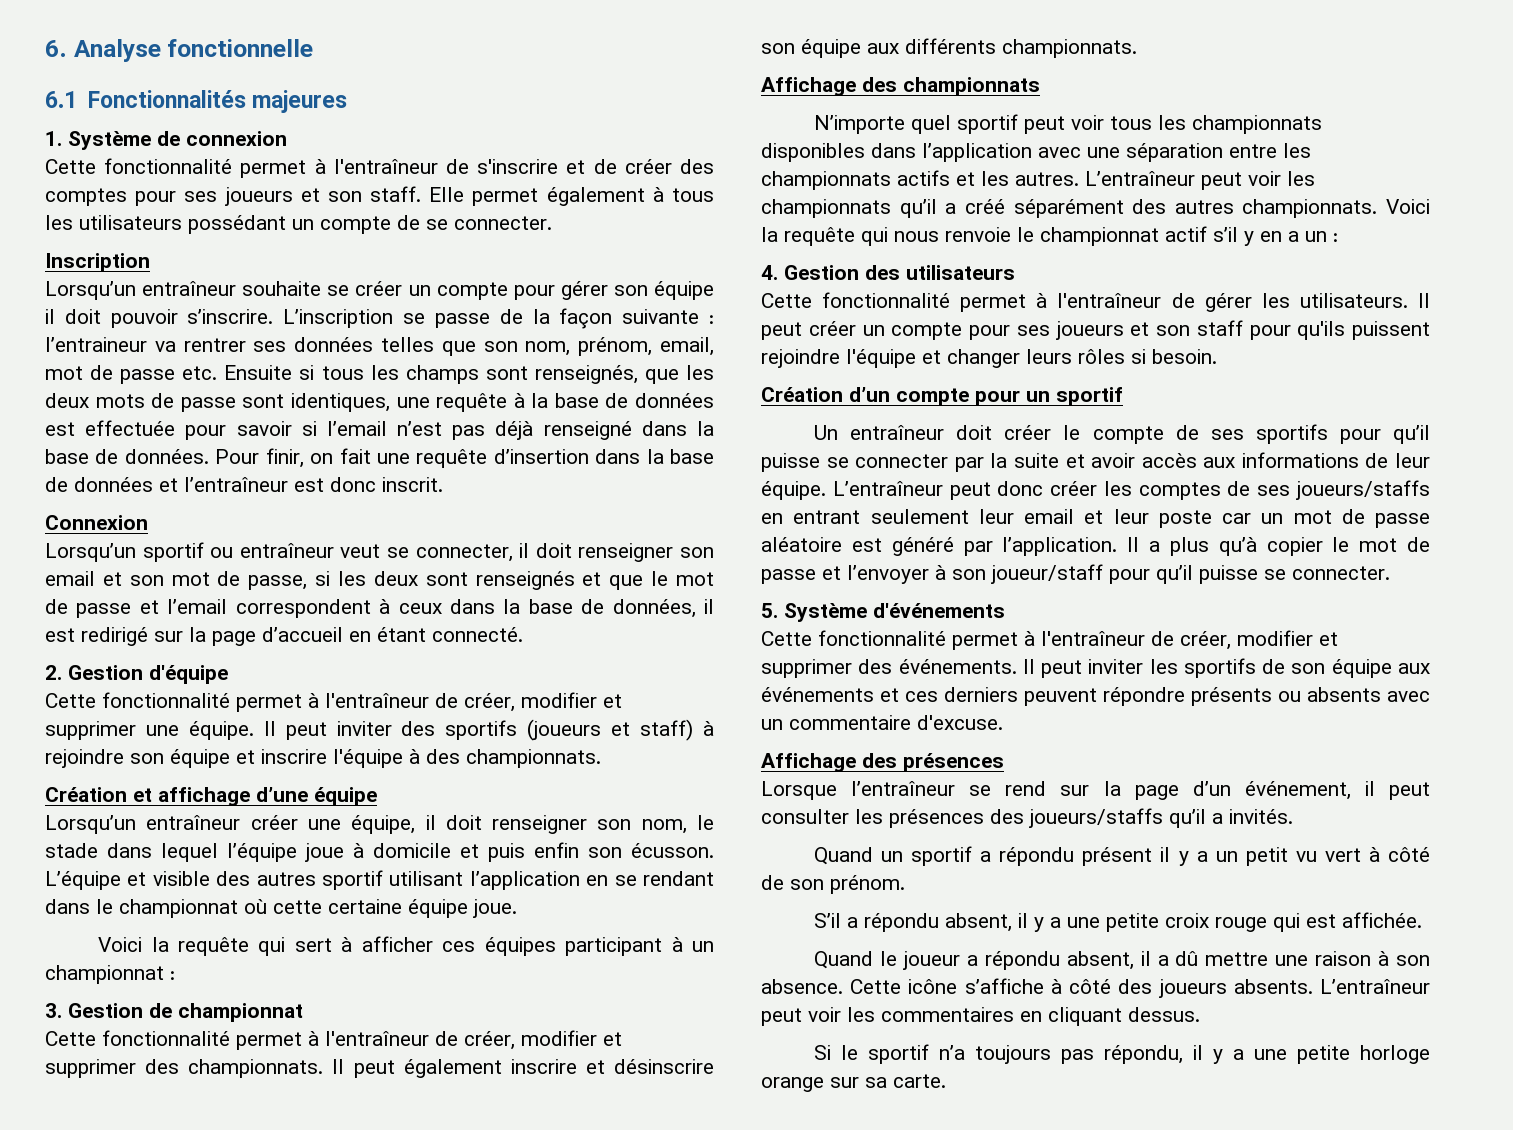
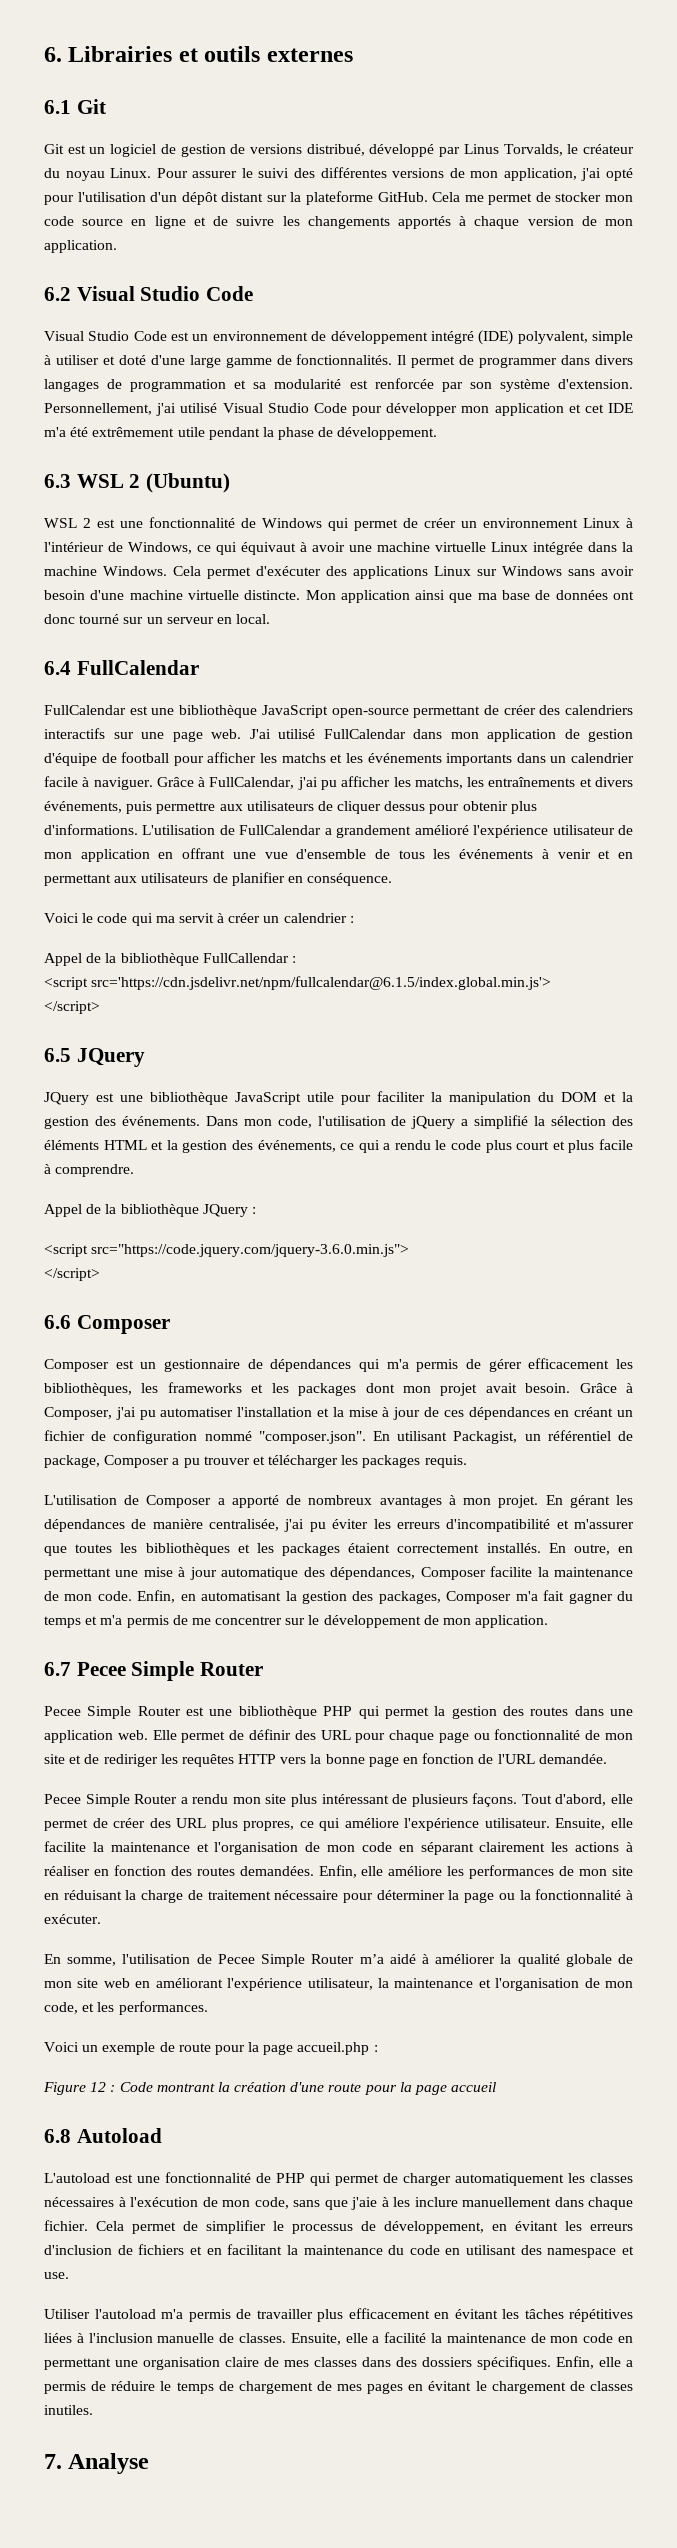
[73,39,314,62] [45,90,347,113] [45,131,287,150] [45,158,715,178] [45,186,714,206] [45,215,552,234] [45,253,150,272] [45,281,715,300] [45,308,715,329] [45,337,714,356] [45,365,714,384] [45,393,714,412] [45,420,714,440] [45,448,714,468] [45,477,443,492] [45,515,148,530] [45,542,715,562] [45,571,714,590] [45,599,714,618] [45,627,523,646] [45,665,228,684] [45,692,622,712] [45,719,714,741] [45,749,601,768] [45,787,377,806] [45,815,714,834] [45,842,714,862] [45,870,714,890] [45,899,517,918] [98,936,714,956] [45,965,175,984] [45,1003,303,1022] [45,1030,622,1050] [45,1059,714,1078] [761,38,1137,58] [761,77,1040,96] [814,114,1323,134] [761,143,1311,162] [761,170,1315,190] [761,199,1430,218] [761,226,1338,246] [761,265,1015,280] [761,292,1430,312] [761,320,1430,340] [761,349,1217,368] [761,387,1123,406] [814,424,1430,444] [761,452,1430,472] [761,480,1430,500] [761,509,1430,528] [761,537,1430,556] [761,564,1390,584] [761,603,1005,622] [761,630,1338,650] [761,658,1430,678] [761,687,1430,706] [761,715,1003,730] [761,753,1004,772] [761,781,1430,800] [761,808,1293,828] [814,846,1430,866] [761,875,905,894] [814,912,1423,932] [814,951,1430,970] [761,978,1430,998] [761,1007,1200,1026] [814,1044,1430,1064] [761,1074,946,1092] Analyse fonctionnelle // 6.1 Fonctionnalités majeures // 1. Système de connexion // Cette fonctionnalité permet à l'entraîneur de s'inscrire et de créer des comptes pour ses joueurs et son staff. Elle permet également à tous les utilisateurs possédant un compte de se connecter. // Inscription // Lorsqu’un entraîneur souhaite se créer un compte pour gérer son équipe il doit pouvoir s’inscrire. L’inscription se passe de la façon suivante : l’entraineur va rentrer ses données telles que son nom, prénom, email, mot de passe etc. Ensuite si tous les champs sont renseignés, que les deux mots de passe sont identiques, une requête à la base de données est effectuée pour savoir si l’email n’est pas déjà renseigné dans la base de données. Pour finir, on fait une requête d’insertion dans la base de données et l’entraîneur est donc inscrit. // Connexion // Lorsqu’un sportif ou entraîneur veut se connecter, il doit renseigner son email et son mot de passe, si les deux sont renseignés et que le mot de passe et l’email correspondent à ceux dans la base de données, il est redirigé sur la page d’accueil en étant connecté. // 2. Gestion d'équipe // Cette fonctionnalité permet à l'entraîneur de créer, modifier et supprimer une équipe. Il peut inviter des sportifs (joueurs et staff) à rejoindre son équipe et inscrire l'équipe à des championnats. // Création et affichage d’une équipe // Lorsqu’un entraîneur créer une équipe, il doit renseigner son nom, le stade dans lequel l’équipe joue à domicile et puis enfin son écusson. L’équipe et visible des autres sportif utilisant l’application en se rendant dans le championnat où cette certaine équipe joue. // Voici la requête qui sert à afficher ces équipes participant à un championnat : // 3. Gestion de championnat // Cette fonctionnalité permet à l'entraîneur de créer, modifier et supprimer des championnats. Il peut également inscrire et désinscrire son équipe aux différents championnats. // Affichage des championnats // N’importe quel sportif peut voir tous les championnats disponibles dans l’application avec une séparation entre les championnats actifs et les autres. L’entraîneur peut voir les championnats qu’il a créé séparément des autres championnats. Voici la requête qui nous renvoie le championnat actif s’il y en a un : // 4. Gestion des utilisateurs // Cette fonctionnalité permet à l'entraîneur de gérer les utilisateurs. Il peut créer un compte pour ses joueurs et son staff pour qu'ils puissent rejoindre l'équipe et changer leurs rôles si besoin. // Création d’un compte pour un sportif // Un entraîneur doit créer le compte de ses sportifs pour qu’il puisse se connecter par la suite et avoir accès aux informations de leur équipe. L’entraîneur peut donc créer les comptes de ses joueurs/staffs en entrant seulement leur email et leur poste car un mot de passe aléatoire est généré par l’application. Il a plus qu’à copier le mot de passe et l’envoyer à son joueur/staff pour qu’il puisse se connecter. // 5. Système d'événements // Cette fonctionnalité permet à l'entraîneur de créer, modifier et supprimer des événements. Il peut inviter les sportifs de son équipe aux événements et ces derniers peuvent répondre présents ou absents avec un commentaire d'excuse. // Affichage des présences // Lorsque l’entraîneur se rend sur la page d’un événement, il peut consulter les présences des joueurs/staffs qu’il a invités. // Quand un sportif a répondu présent il y a un petit vu vert à côté de son prénom. // S’il a répondu absent, il y a une petite croix rouge qui est affichée. // Quand le joueur a répondu absent, il a dû mettre une raison à son absence. Cette icône s’affiche à côté des joueurs absents. L’entraîneur peut voir les commentaires en cliquant dessus. // Si le sportif n’a toujours pas répondu, il y a une petite horloge orange sur sa carte. -> [68,46,353,62] [44,99,106,114] [44,144,634,157] [44,167,633,181] [44,191,633,205] [44,216,633,229] [44,240,117,253] [44,286,254,301] [44,330,633,345] [44,354,633,368] [44,378,634,392] [44,403,633,416] [44,427,438,440] [44,473,231,493] [44,517,633,531] [44,542,633,555] [44,566,634,579] [44,590,635,603] [44,614,271,624] [44,660,199,675] [44,705,633,718] [44,728,633,742] [44,752,635,766] [44,776,633,790] [44,801,537,814] [44,824,634,838] [44,848,633,862] [44,872,393,886] [44,913,354,926] [44,953,296,966] [44,976,552,990] [44,1001,100,1014] [44,1048,145,1067] [44,1091,633,1105] [44,1115,633,1129] [44,1139,633,1153] [44,1164,135,1177] [44,1204,256,1217] [44,1244,410,1257] [44,1268,100,1281] [44,1315,170,1334] [44,1358,633,1372] [44,1382,633,1396] [44,1407,633,1420] [44,1430,633,1444] [44,1455,467,1468] [44,1495,633,1508] [44,1519,635,1532] [44,1543,633,1556] [44,1566,633,1580] [44,1590,633,1604] [44,1615,549,1628] [44,1661,264,1681] [44,1706,633,1719] [44,1729,633,1743] [44,1753,607,1767] [44,1793,633,1807] [44,1818,634,1831] [44,1841,633,1855] [44,1865,633,1879] [44,1889,633,1903] [44,1914,101,1924] [44,1954,633,1967] [44,1978,633,1991] [44,2001,208,2015] [44,2042,378,2055] [43,2082,497,2095] [44,2128,162,2143] [44,2172,633,2186] [44,2197,633,2210] [44,2220,633,2234] [44,2244,635,2258] [44,2272,69,2279] [44,2308,633,2322] [44,2332,633,2345] [44,2356,633,2370] [44,2381,633,2394] [44,2405,93,2415] [44,2453,150,2474] Librairies et outils externes // 6.1 Git // Git est un logiciel de gestion de versions distribué, développé par Linus Torvalds, le créateur du noyau Linux. Pour assurer le suivi des différentes versions de mon application, j'ai opté pour l'utilisation d'un dépôt distant sur la plateforme GitHub. Cela me permet de stocker mon code source en ligne et de suivre les changements apportés à chaque version de mon application. // 6.2 Visual Studio Code // Visual Studio Code est un environnement de développement intégré (IDE) polyvalent, simple à utiliser et doté d'une large gamme de fonctionnalités. Il permet de programmer dans divers langages de programmation et sa modularité est renforcée par son système d'extension. Personnellement, j'ai utilisé Visual Studio Code pour développer mon application et cet IDE m'a été extrêmement utile pendant la phase de développement. // 6.3 WSL 2 (Ubuntu) // WSL 2 est une fonctionnalité de Windows qui permet de créer un environnement Linux à l'intérieur de Windows, ce qui équivaut à avoir une machine virtuelle Linux intégrée dans la machine Windows. Cela permet d'exécuter des applications Linux sur Windows sans avoir besoin d'une machine virtuelle distincte. Mon application ainsi que ma base de données ont donc tourné sur un serveur en local. // 6.4 FullCalendar // FullCalendar est une bibliothèque JavaScript open-source permettant de créer des calendriers interactifs sur une page web. J'ai utilisé FullCalendar dans mon application de gestion d'équipe de football pour afficher les matchs et les événements importants dans un calendrier facile à naviguer. Grâce à FullCalendar, j'ai pu afficher les matchs, les entraînements et divers événements, puis permettre aux utilisateurs de cliquer dessus pour obtenir plus d'informations. L'utilisation de FullCalendar a grandement amélioré l'expérience utilisateur de mon application en offrant une vue d'ensemble de tous les événements à venir et en permettant aux utilisateurs de planifier en conséquence. // Voici le code qui ma servit à créer un calendrier : // Appel de la bibliothèque FullCallendar : // <script src='https://cdn.jsdelivr.net/npm/fullcalendar@6.1.5/index.global.min.js'> // </script> // 6.5 JQuery // JQuery est une bibliothèque JavaScript utile pour faciliter la manipulation du DOM et la gestion des événements. Dans mon code, l'utilisation de jQuery a simplifié la sélection des éléments HTML et la gestion des événements, ce qui a rendu le code plus court et plus facile à comprendre. // Appel de la bibliothèque JQuery : // <script src="https://code.jquery.com/jquery-3.6.0.min.js"> // </script> // 6.6 Composer // Composer est un gestionnaire de dépendances qui m'a permis de gérer efficacement les bibliothèques, les frameworks et les packages dont mon projet avait besoin. Grâce à Composer, j'ai pu automatiser l'installation et la mise à jour de ces dépendances en créant un fichier de configuration nommé "composer.json". En utilisant Packagist, un référentiel de package, Composer a pu trouver et télécharger les packages requis. // L'utilisation de Composer a apporté de nombreux avantages à mon projet. En gérant les dépendances de manière centralisée, j'ai pu éviter les erreurs d'incompatibilité et m'assurer que toutes les bibliothèques et les packages étaient correctement installés. En outre, en permettant une mise à jour automatique des dépendances, Composer facilite la maintenance de mon code. Enfin, en automatisant la gestion des packages, Composer m'a fait gagner du temps et m'a permis de me concentrer sur le développement de mon application. // 6.7 Pecee Simple Router // Pecee Simple Router est une bibliothèque PHP qui permet la gestion des routes dans une application web. Elle permet de définir des URL pour chaque page ou fonctionnalité de mon site et de rediriger les requêtes HTTP vers la bonne page en fonction de l'URL demandée. // Pecee Simple Router a rendu mon site plus intéressant de plusieurs façons. Tout d'abord, elle permet de créer des URL plus propres, ce qui améliore l'expérience utilisateur. Ensuite, elle facilite la maintenance et l'organisation de mon code en séparant clairement les actions à réaliser en fonction des routes demandées. Enfin, elle améliore les performances de mon site en réduisant la charge de traitement nécessaire pour déterminer la page ou la fonctionnalité à exécuter. // En somme, l'utilisation de Pecee Simple Router m’a aidé à améliorer la qualité globale de mon site web en améliorant l'expérience utilisateur, la maintenance et l'organisation de mon code, et les performances. // Voici un exemple de route pour la page accueil.php : // Figure 12 : Code montrant la création d'une route pour la page accueil // 6.8 Autoload // L'autoload est une fonctionnalité de PHP qui permet de charger automatiquement les classes nécessaires à l'exécution de mon code, sans que j'aie à les inclure manuellement dans chaque fichier. Cela permet de simplifier le processus de développement, en évitant les erreurs d'inclusion de fichiers et en facilitant la maintenance du code en utilisant des namespace et use. // Utiliser l'autoload m'a permis de travailler plus efficacement en évitant les tâches répétitives liées à l'inclusion manuelle de classes. Ensuite, elle a facilité la maintenance de mon code en permettant une organisation claire de mes classes dans des dossiers spécifiques. Enfin, elle a permis de réduire le temps de chargement de mes pages en évitant le chargement de classes inutiles. // 7. Analyse

